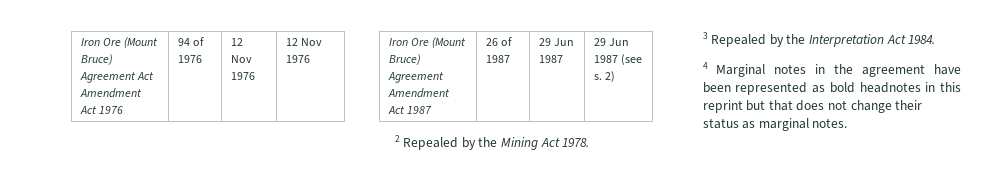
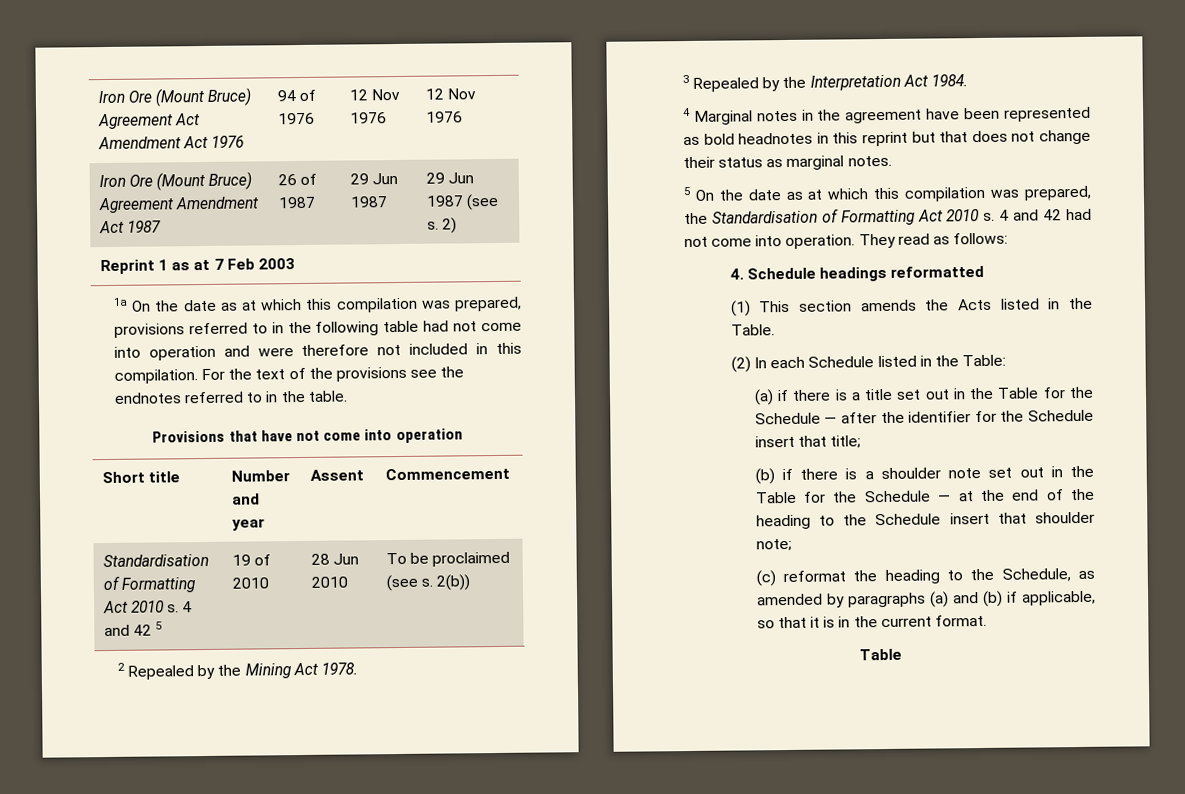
(616, 76) none -> [99,258,296,275] [112,296,522,313] [113,320,522,338] [113,342,522,361] [113,366,465,384] [113,390,348,404] [152,428,463,444] [101,471,181,484] [230,470,290,482] [230,493,260,505] [231,518,265,531] [309,469,364,481] [384,467,510,481] [102,553,209,568] [102,575,197,593] [102,600,193,614] [103,621,163,637] [231,554,272,566] [231,577,269,589] [310,553,360,565] [310,576,348,588] [385,551,511,567] [385,574,471,592] // Reprint 1 as at 7 Feb 2003 // 1a On the date as at which this compilation was prepared, provisions referred to in the following table had not come into operation and were therefore not included in this compilation. For the text of the provisions see the endnotes referred to in the table. // Provisions that have not come into operation // Short title | Number and year | Assent | Commencement // Standardisation of Formatting Act 2010 s. 4 and 42 5 | 19 of 2010 | 28 Jun 2010 | To be proclaimed (see s. 2(b))
(848, 123) none -> [682,185,1091,202] [683,208,1092,226] [683,232,1009,250] [729,265,985,282] [730,297,1093,317] [730,324,775,336] [730,354,1007,373] [753,386,1094,406] [754,409,1094,425] [754,435,862,449] [754,465,1094,485] [754,488,1095,504] [755,511,1095,530] [755,538,792,552] [755,568,1095,587] [756,590,1096,608] [756,614,988,629] [859,648,902,661] // 5 On the date as at which this compilation was prepared, the Standardisation of Formatting Act 2010 s. 4 and 42 had not come into operation. They read as follows: // 4. Schedule headings reformatted // (1) This section amends the Acts listed in the Table. // (2) In each Schedule listed in the Table: // (a) if there is a title set out in the Table for the Schedule — after the identifier for the Schedule insert that title; // (b) if there is a shoulder note set out in the Table for the Schedule — at the end of the heading to the Schedule insert that shoulder note; // (c) reformat the heading to the Schedule, as amended by paragraphs (a) and (b) if applicable, so that it is in the current format. // Table

